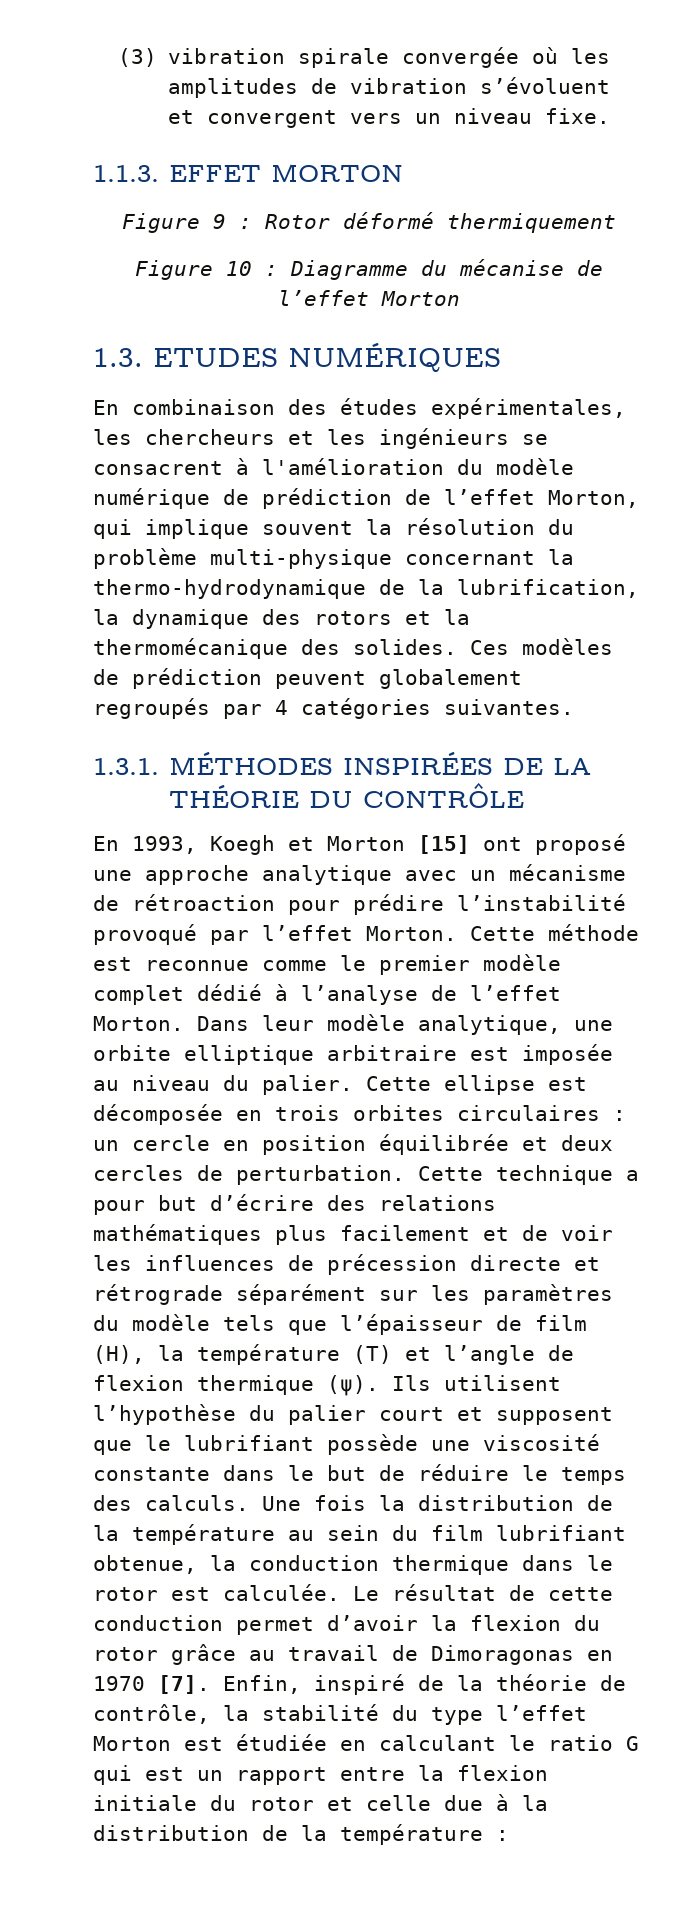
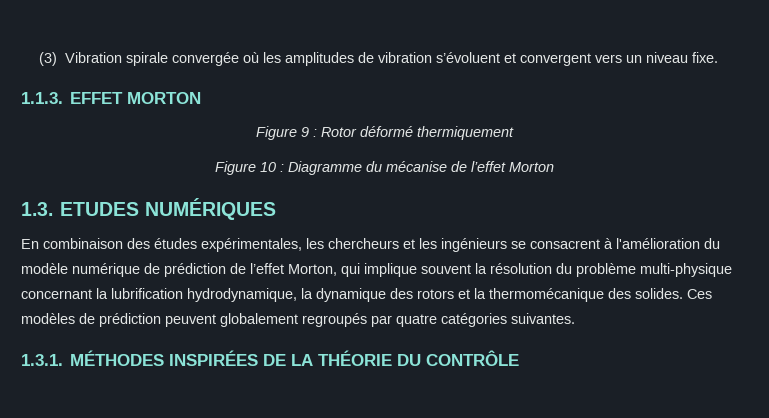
[167,48,285,64] vibration -> [64,52,122,63] Vibration
[93,579,639,599] thermo-hydrodynamique de la lubrification, -> [111,288,297,302] lubrification hydrodynamique,
[275,700,288,715] 4 -> [396,314,437,327] quatre
[93,834,626,855] [93,864,626,885] [93,894,626,915] [93,924,639,945] [93,954,561,975] [93,984,561,1005] [93,1014,613,1035] [93,1044,613,1065] [93,1075,587,1095] [93,1104,626,1125] [93,1134,613,1155] [93,1165,639,1185] [93,1194,496,1215] [93,1224,613,1245] [93,1254,600,1275] [93,1284,613,1305] [93,1314,587,1335] [93,1344,574,1365] [93,1375,561,1396] [93,1404,613,1425] [93,1434,600,1455] [93,1464,626,1485] [93,1495,613,1511] [93,1524,626,1545] [93,1555,613,1575] [93,1584,613,1601] [93,1615,600,1635] [93,1644,613,1665] [93,1674,626,1695] [93,1704,587,1725] [93,1734,639,1751] [93,1765,548,1785] [93,1794,548,1811] [93,1824,509,1845] // En 1993, Koegh et Morton [15] ont proposé une approche analytique avec un mécanisme de rétroaction pour prédire l’instabilité provoqué par l’effet Morton. Cette méthode est reconnue comme le premier modèle complet dédié à l’analyse de l’effet Morton. Dans leur modèle analytique, une orbite elliptique arbitraire est imposée au niveau du palier. Cette ellipse est décomposée en trois orbites circulaires : un cercle en position équilibrée et deux cercles de perturbation. Cette technique a pour but d’écrire des relations mathématiques plus facilement et de voir les influences de précession directe et rétrograde séparément sur les paramètres du modèle tels que l’épaisseur de film (H), la température (T) et l’angle de flexion thermique (ψ). Ils utilisent l’hypothèse du palier court et supposent que le lubrifiant possède une viscosité constante dans le but de réduire le temps des calculs. Une fois la distribution de la température au sein du film lubrifiant obtenue, la conduction thermique dans le rotor est calculée. Le résultat de cette conduction permet d’avoir la flexion du rotor grâce au travail de Dimoragonas en 1970 [7]. Enfin, inspiré de la théorie de contrôle, la stabilité du type l’effet Morton est étudiée en calculant le ratio G qui est un rapport entre la flexion initiale du rotor et celle due à la distribution de la température : -> (520, 358) none

